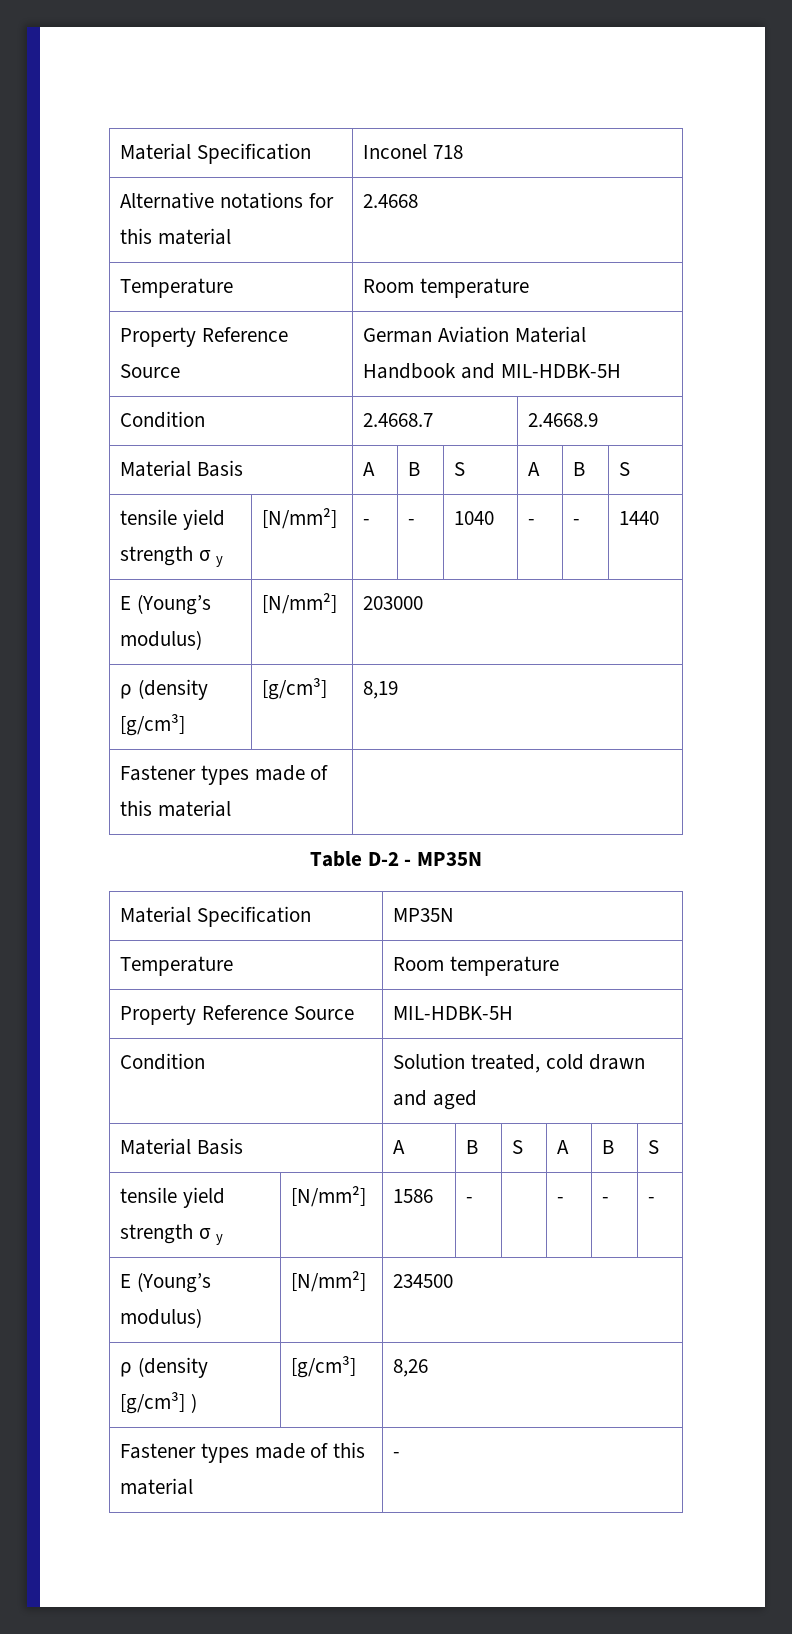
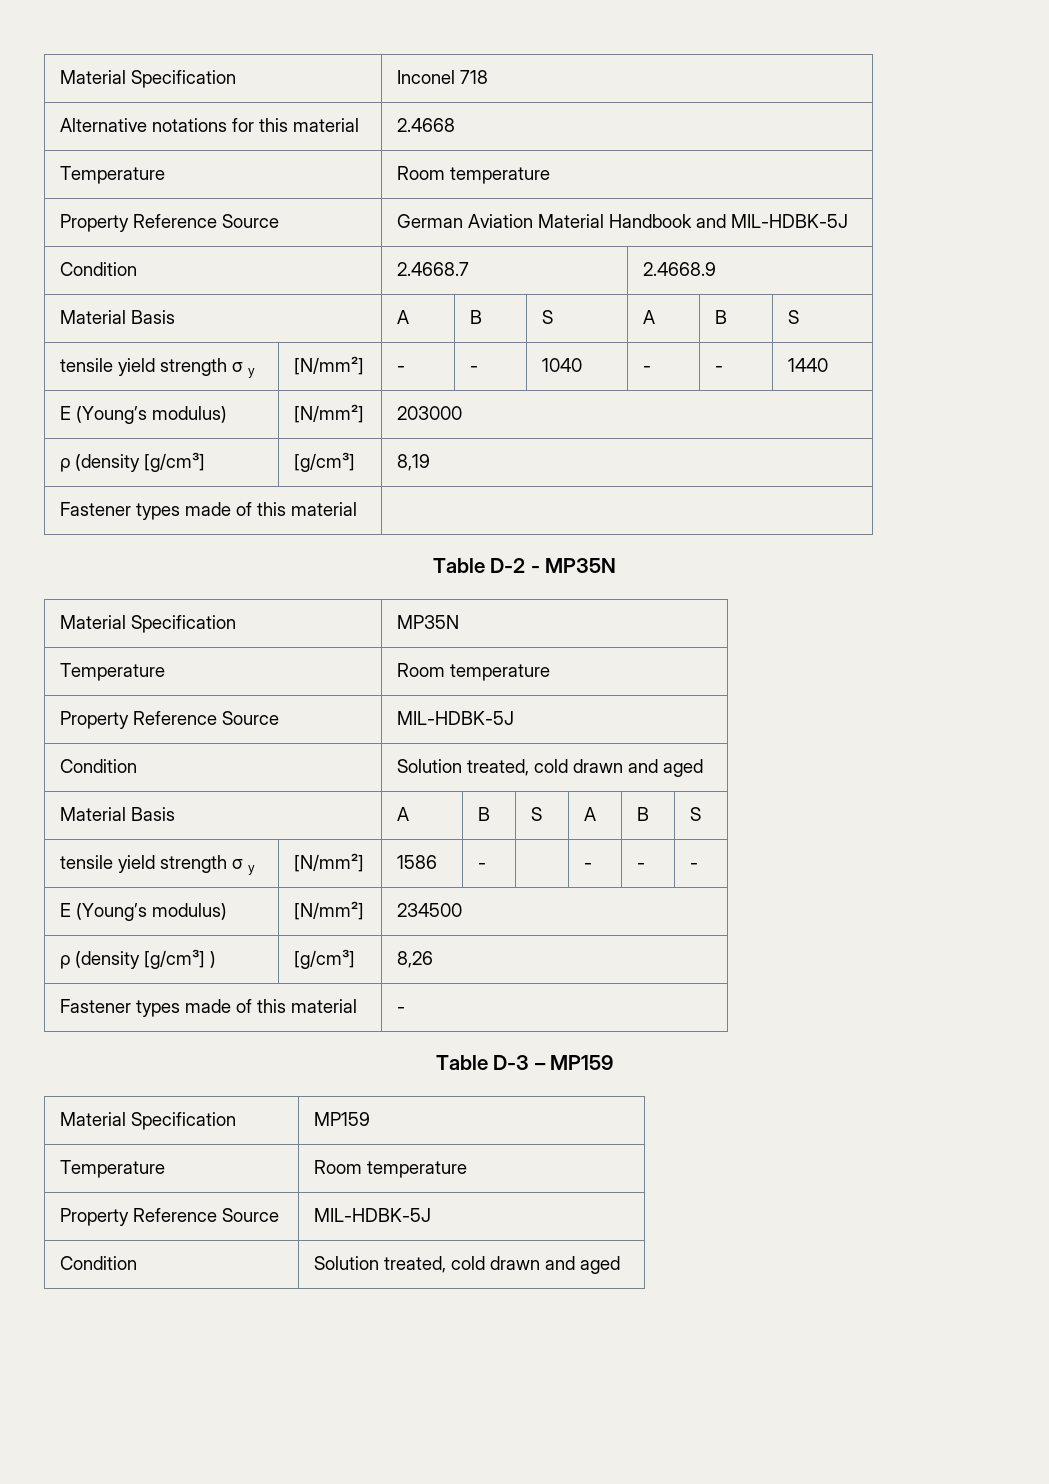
[500,364,621,378] MIL-HDBK-5H -> [730,214,848,228] MIL-HDBK-5J
[393,1006,514,1020] MIL-HDBK-5H -> [396,711,514,725] MIL-HDBK-5J
(401, 1455) none -> [435,1055,614,1070] [59,1112,236,1130] [313,1112,370,1126] [59,1160,165,1178] [313,1160,467,1178] [59,1208,279,1226] [313,1208,431,1222] [59,1256,137,1270] [313,1256,620,1274] // Table D-3 – MP159 // Material Specification | MP159 // Temperature | Room temperature // Property Reference Source | MIL-HDBK-5J // Condition | Solution treated, cold drawn and aged

